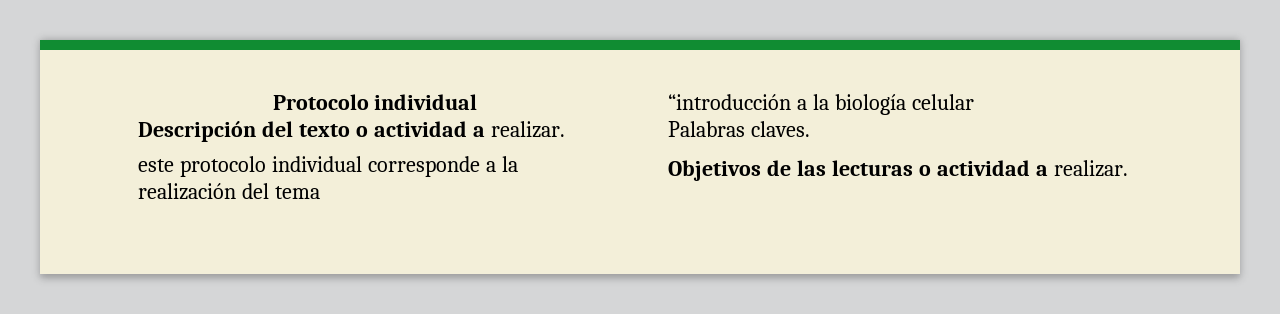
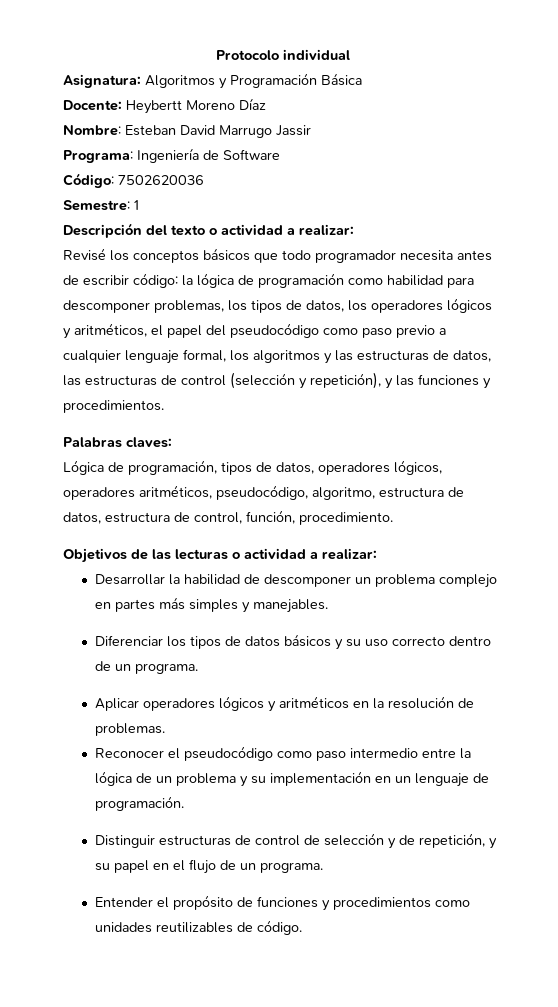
(478, 102) none -> [63,73,362,89] [63,98,266,114] [63,125,311,138] [63,148,280,163] [63,173,204,188] [63,200,139,211] // Asignatura: Algoritmos y Programación Básica // Docente: Heybertt Moreno Díaz // Nombre: Esteban David Marrugo Jassir // Programa: Ingeniería de Software // Código: 7502620036 // Semestre: 1
[490,121,565,138] [138,156,518,177] [138,183,320,200] [668,94,974,115] [668,121,810,137] realizar. // este protocolo individual corresponde a la realización del tema // “introducción a la biología celular // Palabras claves. -> [299,224,354,236] [63,248,492,263] [63,273,474,288] [63,298,492,313] [63,323,446,339] [63,349,491,364] [63,372,491,389] [63,400,164,413] [63,437,172,448] [63,460,442,475] [63,485,464,500] [63,510,393,525] realizar: // Revisé los conceptos básicos que todo programador necesita antes de escribir código: la lógica de programación como habilidad para descomponer problemas, los tipos de datos, los operadores lógicos y aritméticos, el papel del pseudocódigo como paso previo a cualquier lenguaje formal, los algoritmos y las estructuras de datos, las estructuras de control (selección y repetición), y las funciones y procedimientos. // Palabras claves: // Lógica de programación, tipos de datos, operadores lógicos, operadores aritméticos, pseudocódigo, algoritmo, estructura de datos, estructura de control, función, procedimiento.
[1053,160,1128,177] realizar. -> [322,548,377,560] [95,574,498,588] [95,597,329,613] [95,634,492,650] [95,661,199,674] [95,696,475,712] [95,723,166,736] [95,746,472,761] [95,771,490,787] [95,796,185,811] [95,833,498,849] [95,859,324,874] [95,895,471,911] [95,920,303,935] realizar: // Desarrollar la habilidad de descomponer un problema complejo en partes más simples y manejables. // Diferenciar los tipos de datos básicos y su uso correcto dentro de un programa. // Aplicar operadores lógicos y aritméticos en la resolución de problemas. // Reconocer el pseudocódigo como paso intermedio entre la lógica de un problema y su implementación en un lenguaje de programación. // Distinguir estructuras de control de selección y de repetición, y su papel en el flujo de un programa. // Entender el propósito de funciones y procedimientos como unidades reutilizables de código.

